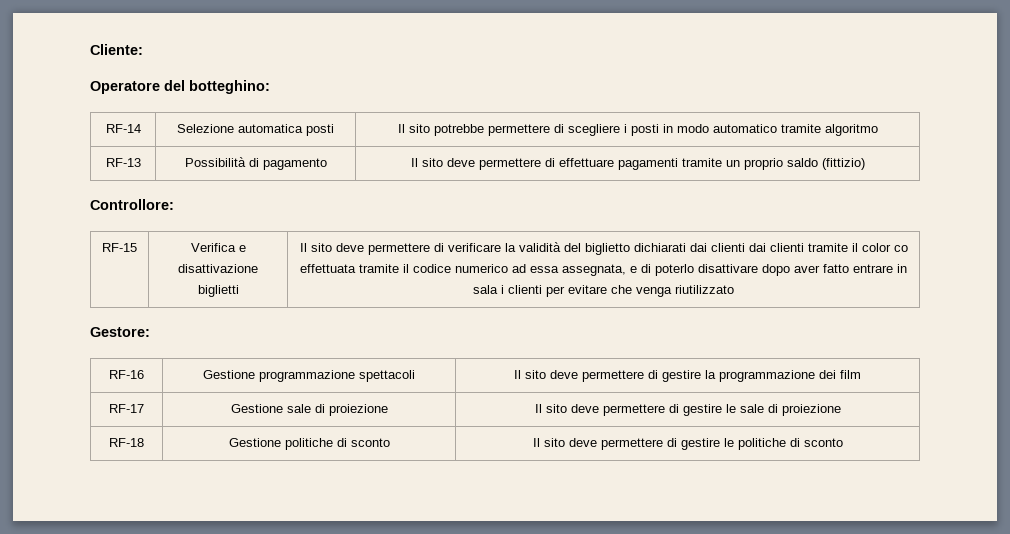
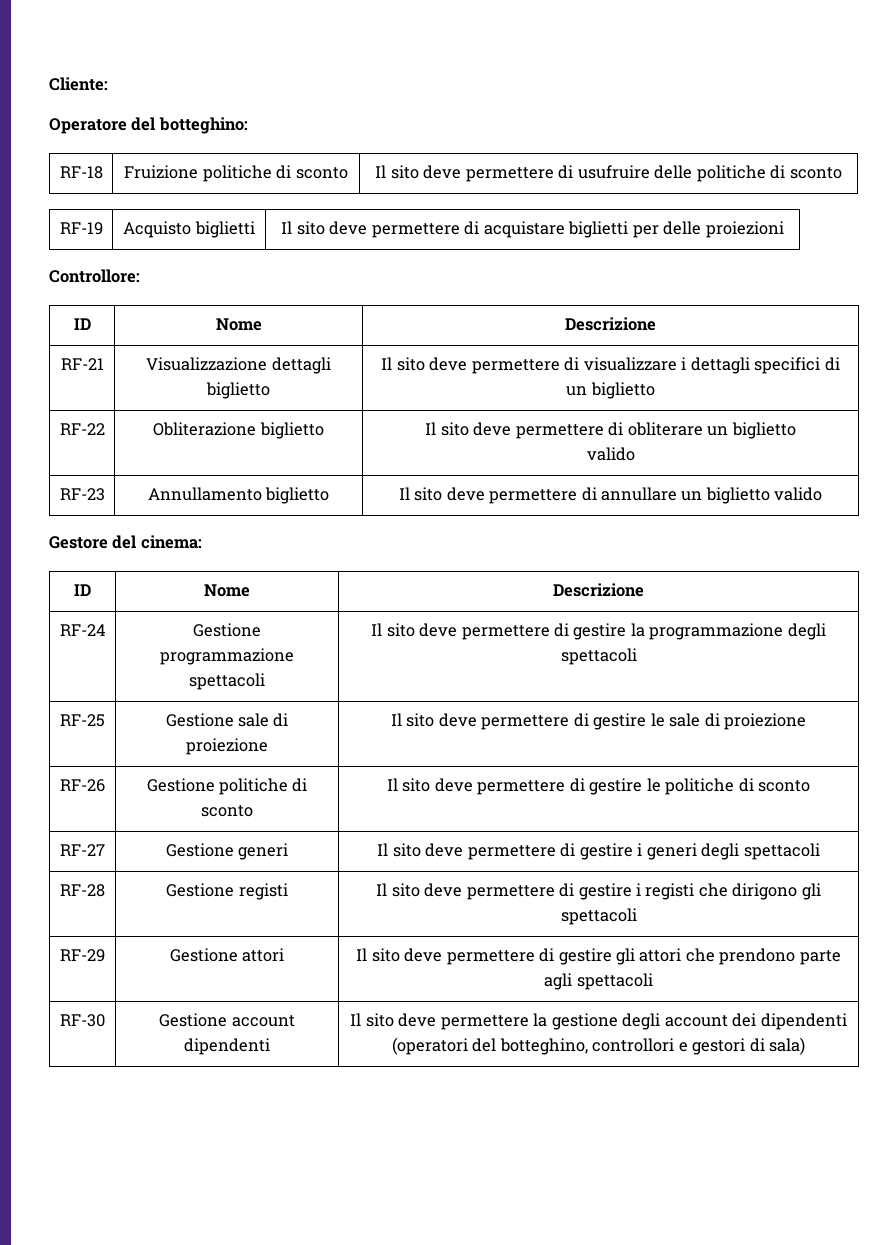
[105,124,141,133] [177,124,334,136] [397,124,878,136] [105,158,141,167] [184,157,327,170] [410,158,865,170] [90,199,174,210] [102,243,137,252] [190,243,246,252] [178,264,258,273] RF-14 | Selezione automatica posti | Il sito potrebbe permettere di scegliere i posti in modo automatico tramite algoritmo // RF-13 | Possibilità di pagamento | Il sito deve permettere di effettuare pagamenti tramite un proprio saldo (fittizio) // Controllore: // RF-15 | Verifica e disattivazione -> [59,166,103,179] [124,165,348,182] [375,165,842,182] [59,222,103,235] [123,221,192,238] RF-18 | Fruizione politiche di sconto | Il sito deve permettere di usufruire delle politiche di sconto // RF-19 | Acquisto
[447,242,908,255] [300,264,907,276] [473,285,734,297] [90,327,150,337] [109,370,144,379] verificare la validità del biglietto dichiarati dai clienti dai clienti tramite il color co effettuata tramite il codice numerico ad essa assegnata, e di poterlo disattivare dopo aver fatto entrare in sala i clienti per evitare che venga riutilizzato // Gestore: // RF-16 -> [483,221,784,238] [49,269,140,283] [73,318,91,330] [215,318,262,331] [565,317,656,331] [60,358,104,370] [146,357,331,374] [206,382,270,399] [381,357,840,374] [566,382,655,399] [59,423,105,435] [153,422,324,439] [425,422,796,439] [586,447,635,461] [59,488,105,501] [147,487,330,504] [398,487,823,504] [49,535,202,549] [74,584,91,596] [204,584,250,597] [553,583,644,597] [59,624,106,636] acquistare biglietti per delle proiezioni // Controllore: // ID | Nome | Descrizione // RF-21 | Visualizzazione dettagli biglietto | Il sito deve permettere di visualizzare i dettagli specifici di un biglietto // RF-22 | Obliterazione biglietto | Il sito deve permettere di obliterare un biglietto // valido // RF-23 | Annullamento biglietto | Il sito deve permettere di annullare un biglietto valido // Gestore del cinema: // ID | Nome | Descrizione // RF-24
[819,370,861,379] [109,404,144,413] dei film // RF-17 -> [787,623,826,640] [560,648,637,665] [60,714,105,727] degli spettacoli // RF-25
[109,438,144,447] RF-18 -> [60,779,105,792] RF-26
(843, 442) none -> [60,844,105,856] [165,843,289,860] [377,843,820,860] [60,884,105,897] [166,883,288,900] [376,883,821,900] [560,908,637,925] [60,949,105,962] [169,948,285,962] [356,948,841,965] [544,973,653,990] [60,1014,105,1027] [159,1013,295,1027] [184,1038,270,1055] [350,1013,847,1030] [391,1037,806,1055] // RF-27 | Gestione generi | Il sito deve permettere di gestire i generi degli spettacoli // RF-28 | Gestione registi | Il sito deve permettere di gestire i registi che dirigono gli spettacoli // RF-29 | Gestione attori | Il sito deve permettere di gestire gli attori che prendono parte agli spettacoli // RF-30 | Gestione account dipendenti | Il sito deve permettere la gestione degli account dei dipendenti (operatori del botteghino, controllori e gestori di sala)

